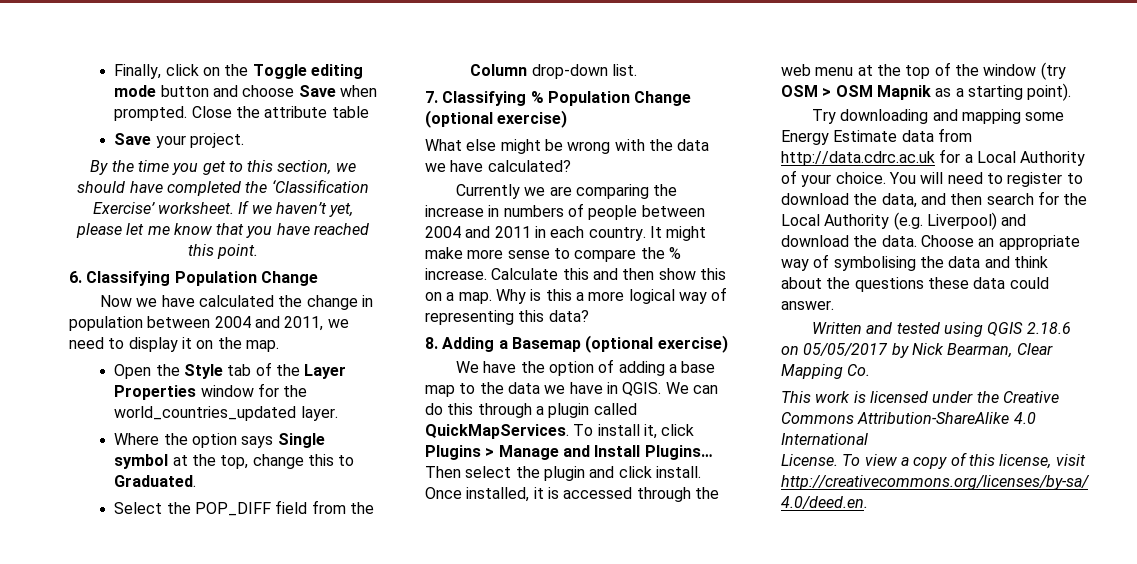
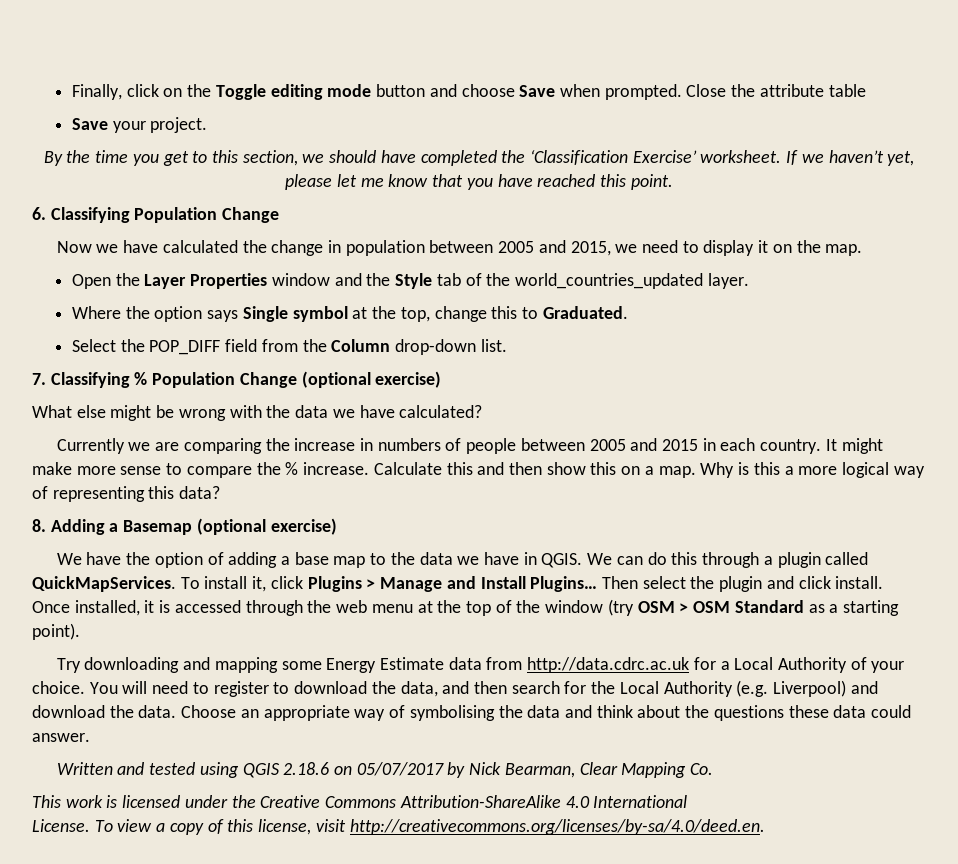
[214,316,324,331] 2004 and 2011, -> [498,240,611,256] 2005 and 2015,
[183,362,347,379] [114,383,279,400] Style tab of the Layer Properties window for -> [144,273,482,289] Layer Properties window and the Style tab of
[425,226,531,238] 2004 and 2011 -> [589,438,699,451] 2005 and 2015
[876,85,931,100] Mapnik -> [734,600,804,613] Standard
[803,343,889,356] 05/05/2017 -> [356,762,444,776] 05/07/2017

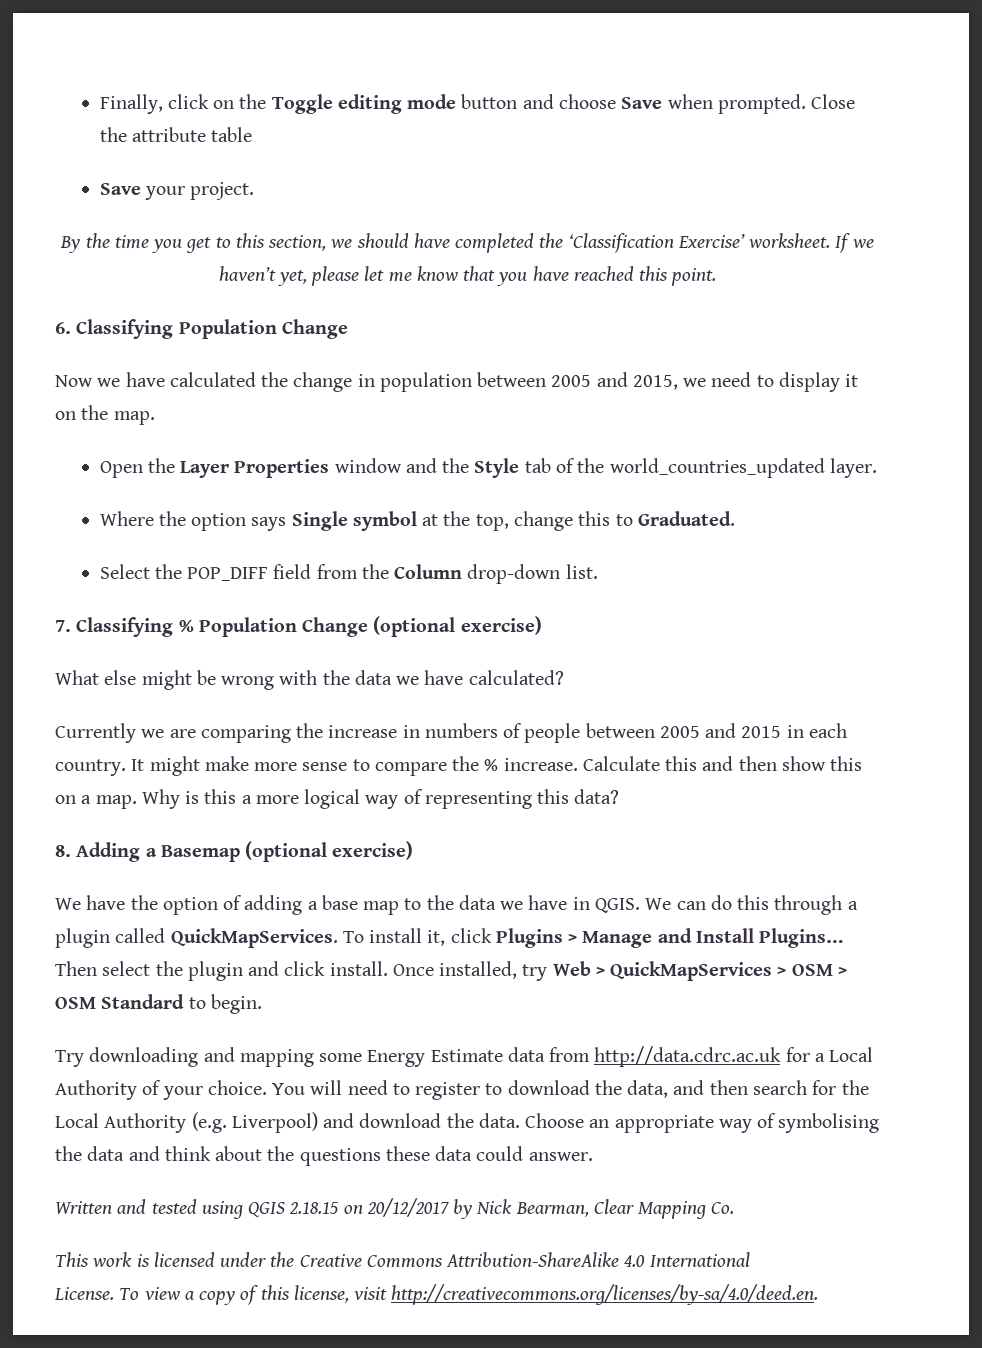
[144,599,899,616] [32,623,80,640] it is accessed through the web menu at the top of the window (try OSM > OSM Standard as a starting point). -> [522,961,847,981] [55,994,262,1014] try Web > QuickMapServices > OSM > OSM Standard to begin.
[283,762,444,776] 2.18.6 on 05/07/2017 -> [289,1198,449,1217] 2.18.15 on 20/12/2017

